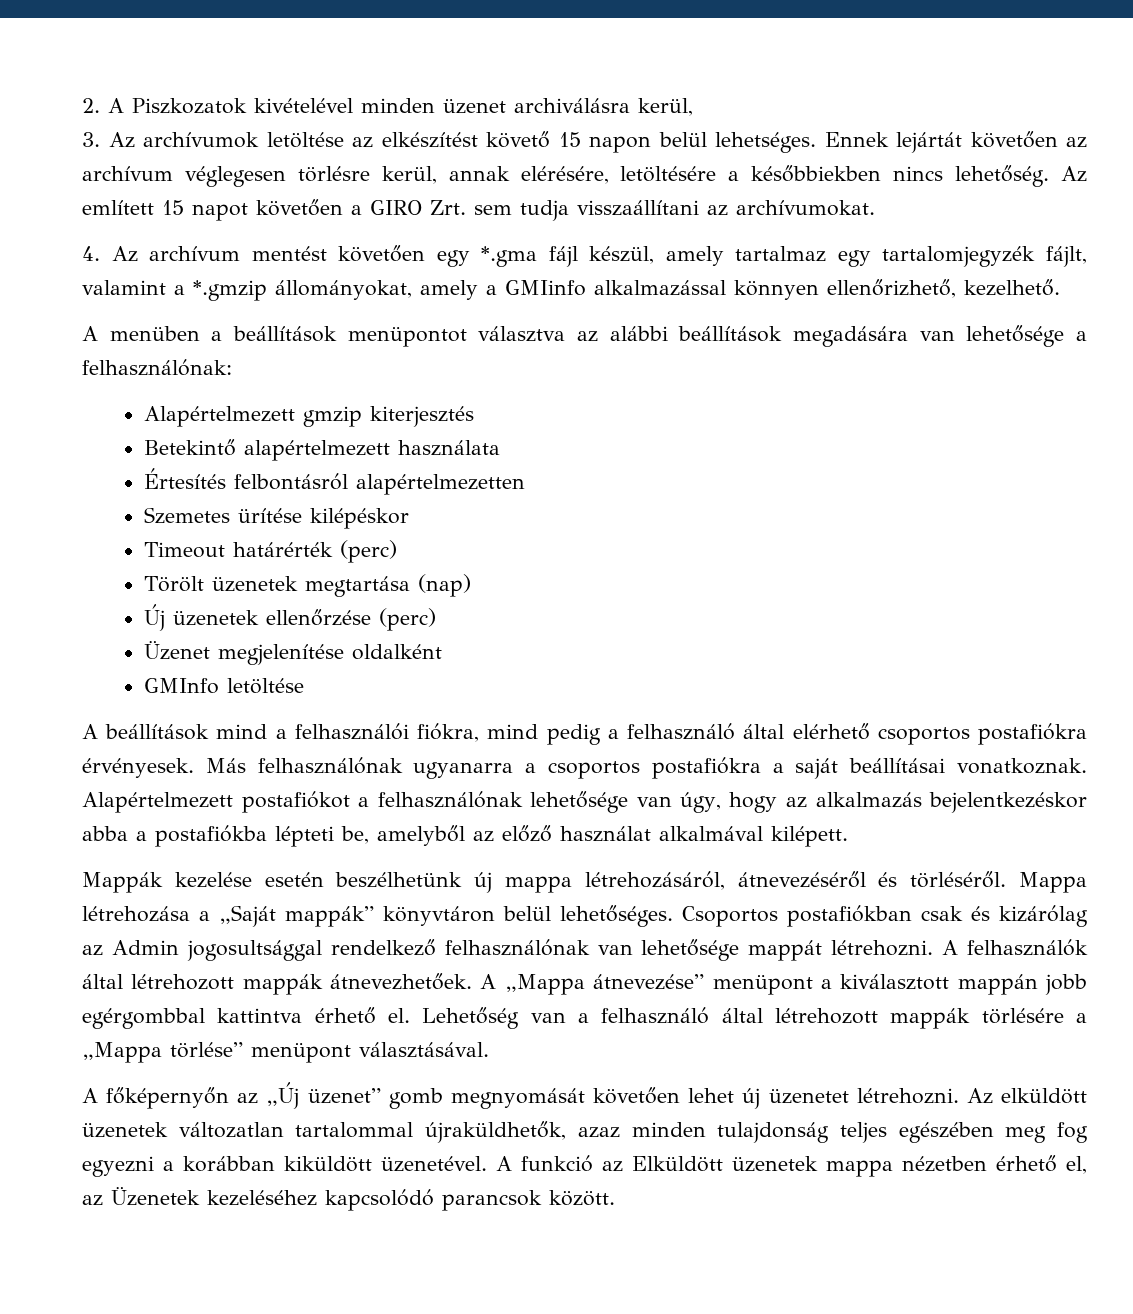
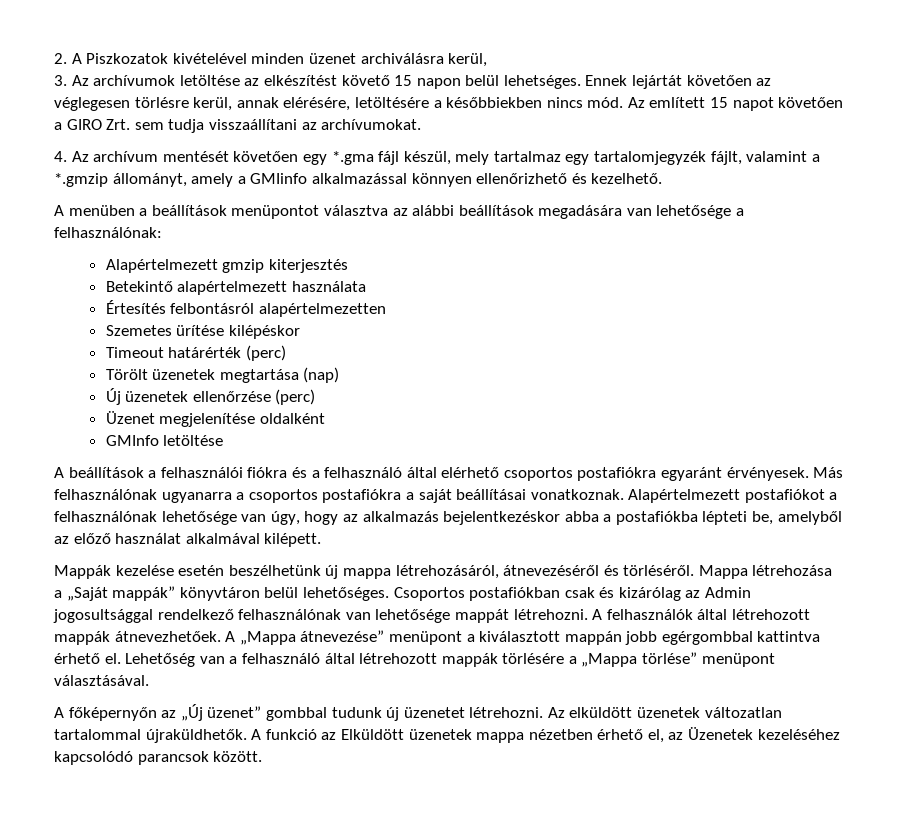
[82,166,173,181] archívum -> (772, 82) none
[955,165,1050,187] lehetőség. -> [587,97,624,108] mód.
[251,246,327,261] mentést -> [162,151,229,162] mentését
[665,246,724,266] amely -> [455,151,490,165] mely
[275,280,412,300] állományokat, -> [112,173,187,187] állományt,
[827,279,956,298] ellenőrizhető, -> [476,173,587,184] ellenőrizhető és
[216,724,268,739] mind -> (144, 472) none
[417,723,601,745] fiókra, mind pedig -> [247,467,307,478] fiókra és
(1088, 734) none -> [661,467,723,481] egyaránt
[388,1087,735,1109] gomb megnyomását követően lehet -> [265,707,382,721] gombbal tudunk
[425,1121,1089,1143] [82,1156,487,1177] újraküldhetők, azaz minden tulajdonság teljes egészében meg fog egyezni a korábban kiküldött üzenetével. -> [145,729,247,743] újraküldhetők.

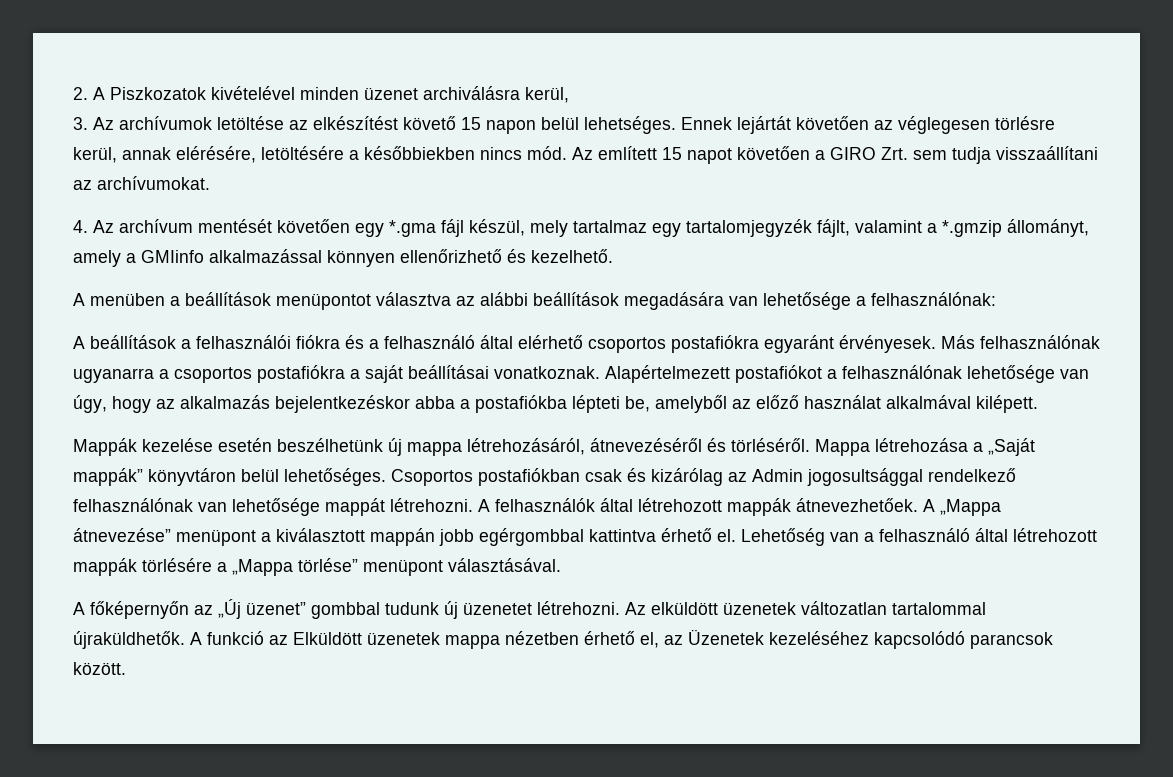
[105,259,348,273] [105,281,366,295] [105,300,386,317] [105,325,300,339] [105,345,286,361] [105,367,340,383] [105,388,316,405] [105,411,325,427] [105,435,224,446] // Alapértelmezett gmzip kiterjesztés // Betekintő alapértelmezett használata // Értesítés felbontásról alapértelmezetten // Szemetes ürítése kilépéskor // Timeout határérték (perc) // Törölt üzenetek megtartása (nap) // Új üzenetek ellenőrzése (perc) // Üzenet megjelenítése oldalként // GMInfo letöltése -> (996, 299) none

